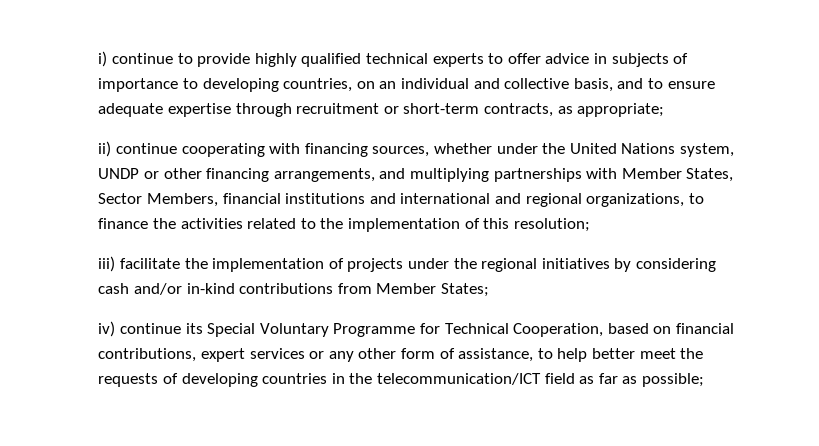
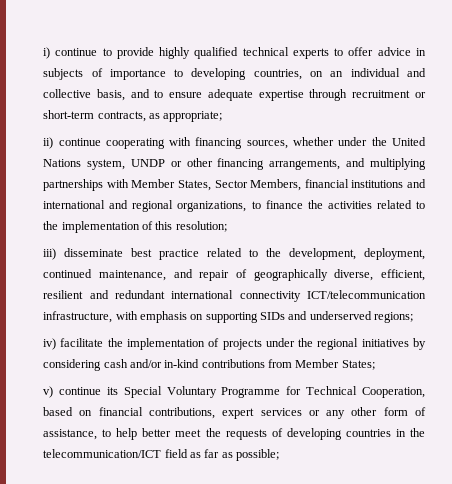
(116, 264) none -> [64,248,426,260] [43,269,425,281] [43,290,426,302] [43,311,414,323] [43,338,57,350] disseminate best practice related to the development, deployment, continued maintenance, and repair of geographically diverse, efficient, resilient and redundant international connectivity ICT/telecommunication infrastructure, with emphasis on supporting SIDs and underserved regions; // iv)
[98,321,116,337] iv) -> [43,386,54,398] v)

